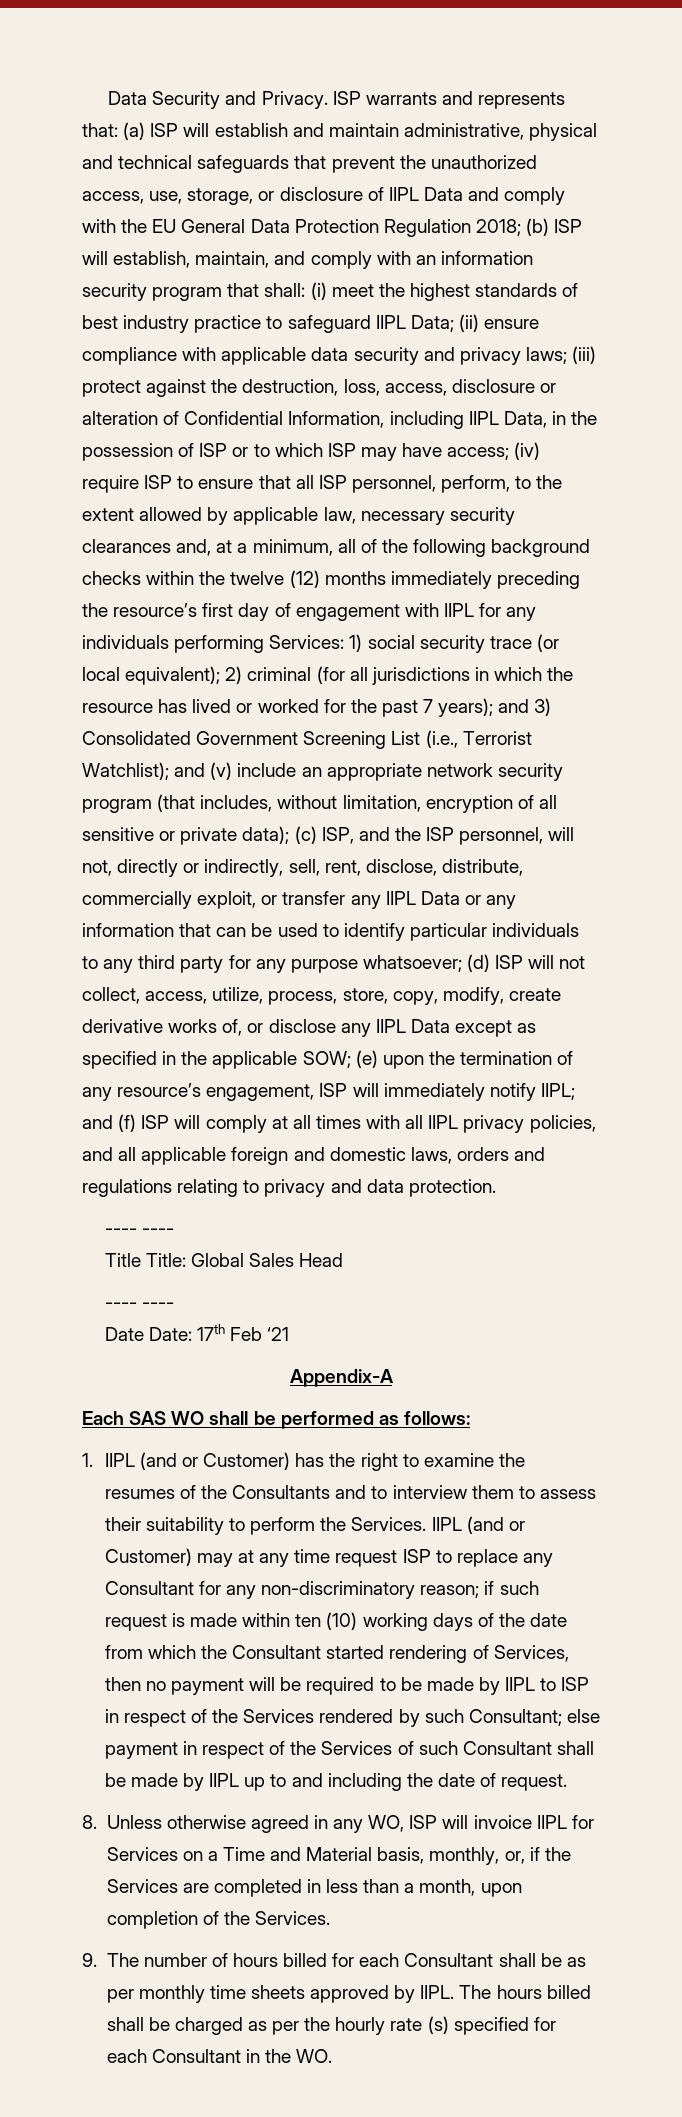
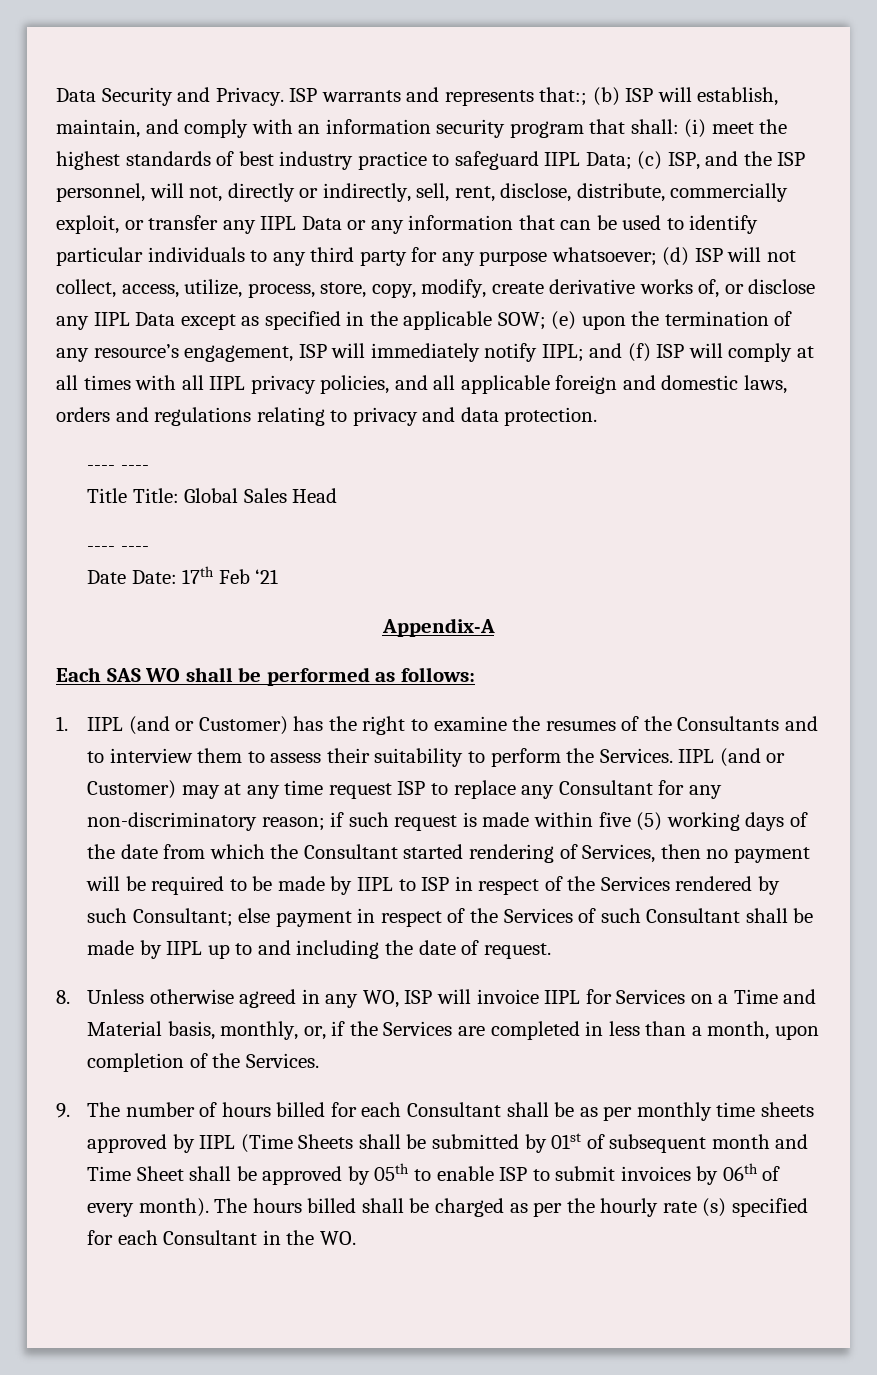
[82,122,598,141] [82,155,537,173] [82,187,566,205] [82,219,521,237] that: (a) ISP will establish and maintain administrative, physical and technical safeguards that prevent the unauthorized access, use, storage, or disclosure of IIPL Data and comply with the EU General Data Protection Regulation 2018; -> [539,87,588,106] that:;
[458,314,540,332] [82,346,597,365] [82,379,556,397] [82,411,598,429] [82,442,541,461] [82,475,563,493] [82,507,515,525] [82,539,591,557] [82,570,580,589] [82,603,537,621] [82,634,559,653] [82,666,574,685] [82,698,552,717] [82,730,532,749] [82,762,563,781] [82,794,557,813] [82,826,290,845] (ii) ensure compliance with applicable data security and privacy laws; (iii) protect against the destruction, loss, access, disclosure or alteration of Confidential Information, including IIPL Data, in the possession of ISP or to which ISP may have access; (iv) require ISP to ensure that all ISP personnel, perform, to the extent allowed by applicable law, necessary security clearances and, at a minimum, all of the following background checks within the twelve (12) months immediately preceding the resource’s first day of engagement with IIPL for any individuals performing Services: 1) social security trace (or local equivalent); 2) criminal (for all jurisdictions in which the resource has lived or worked for the past 7 years); and 3) Consolidated Government Screening List (i.e., Terrorist Watchlist); and (v) include an appropriate network security program (that includes, without limitation, encryption of all sensitive or private data); -> (632, 161) none
[295,1612,358,1630] ten (10) -> [598,812,663,831] five (5)
[420,1985,455,1999] IIPL. -> [199,1133,809,1153] [87,1163,781,1185] [87,1198,209,1217] IIPL (Time Sheets shall be submitted by 01st of subsequent month and Time Sheet shall be approved by 05th to enable ISP to submit invoices by 06th of every month).

